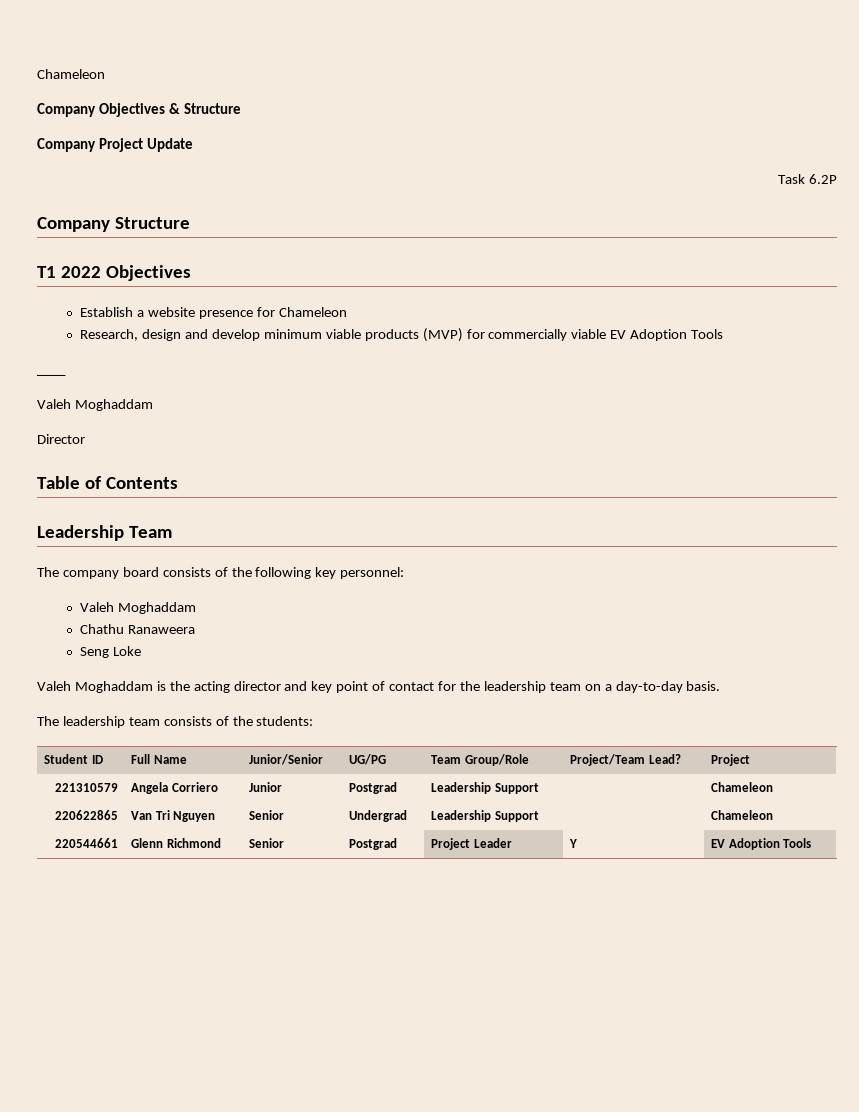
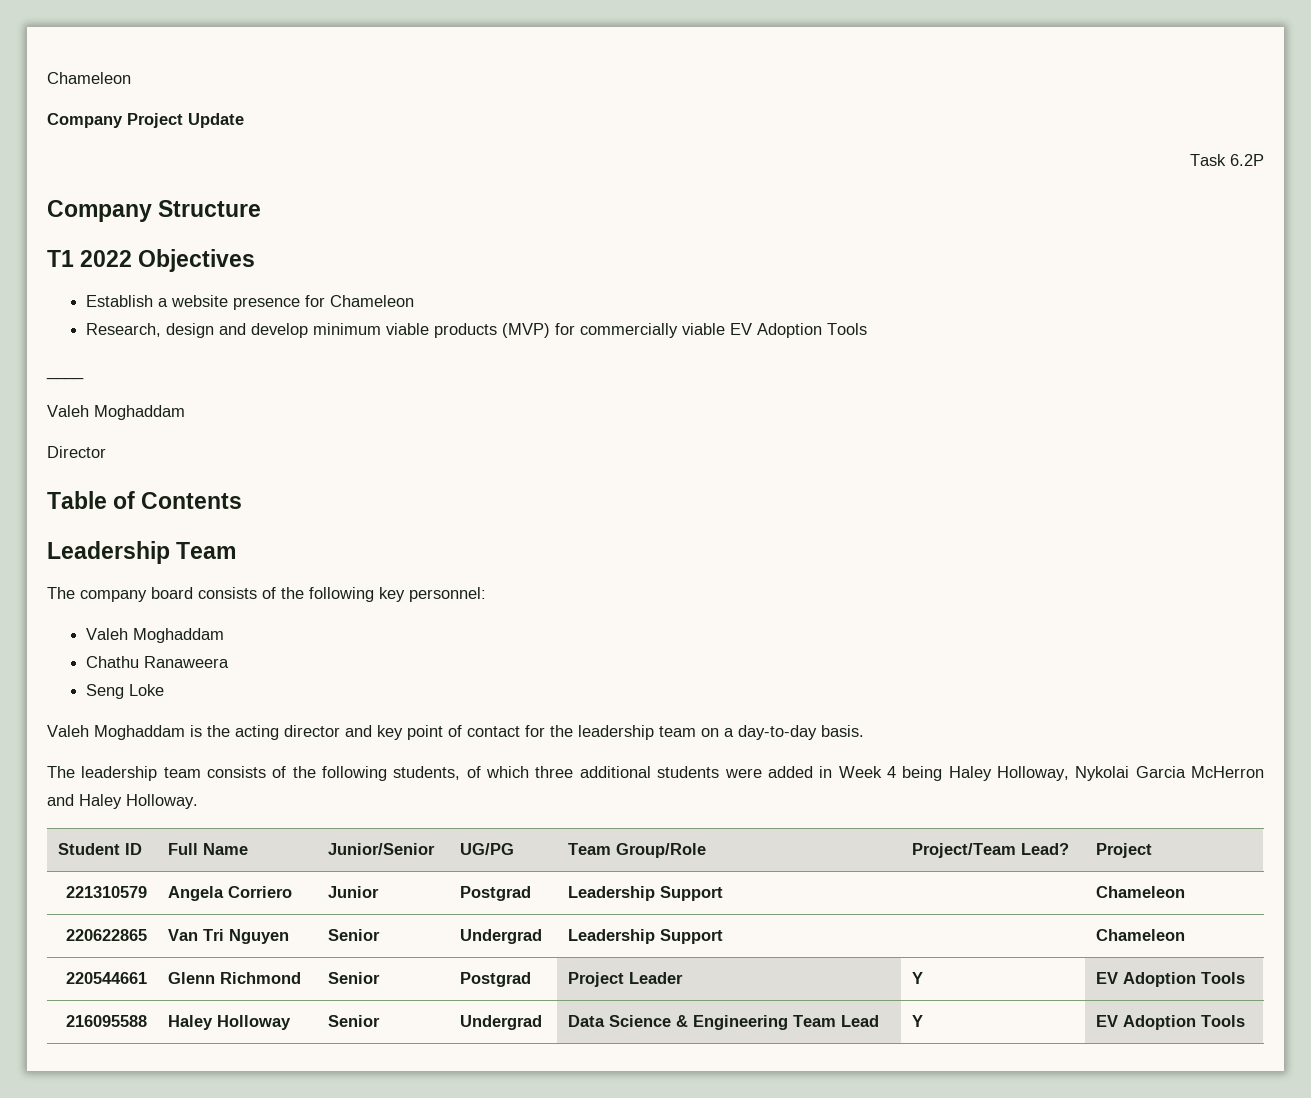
[37,69,105,79] [37,103,241,117] Chameleon // Company Objectives & Structure -> [47,72,131,84] Chameleon
[256,716,314,726] students: -> [322,766,1264,781] [47,794,198,809] following students, of which three additional students were added in Week 4 being Haley Holloway, Nykolai Garcia McHerron and Haley Holloway.
(812, 843) none -> [65,1015,147,1027] [168,1015,292,1030] [328,1015,381,1027] [460,1015,543,1030] [568,1015,880,1030] [912,1015,924,1027] [1096,1015,1246,1030] // 216095588 | Haley Holloway | Senior | Undergrad | Data Science & Engineering Team Lead | Y | EV Adoption Tools

